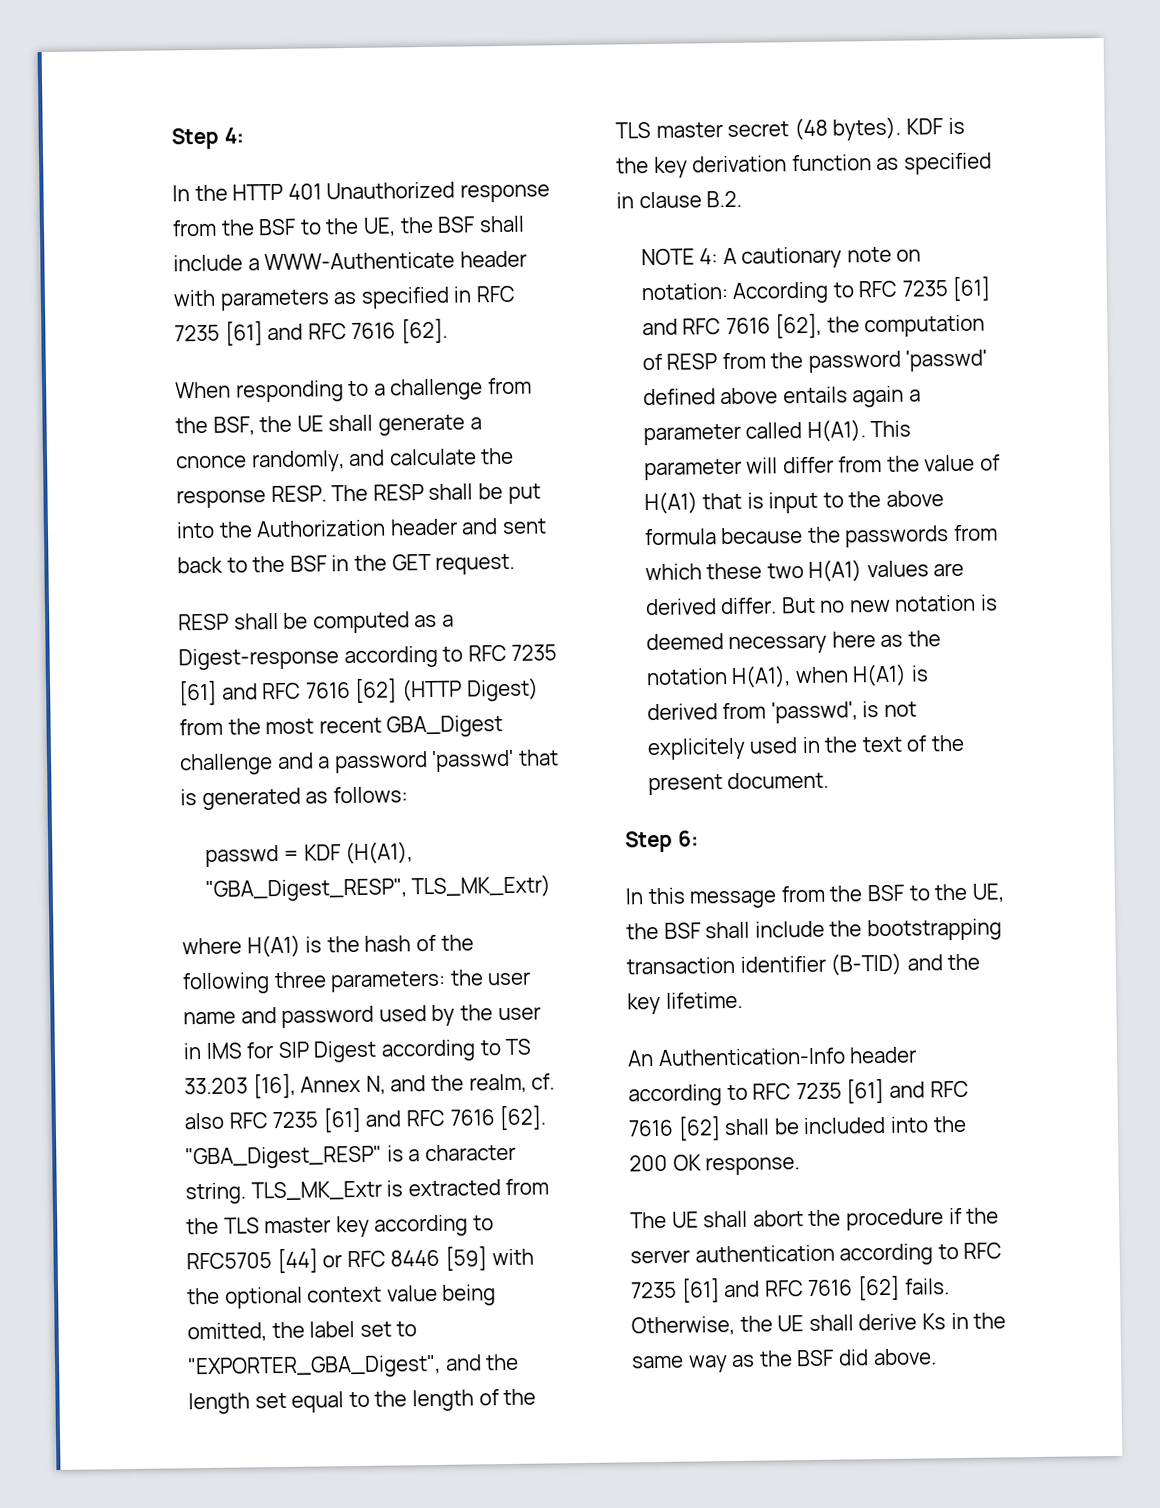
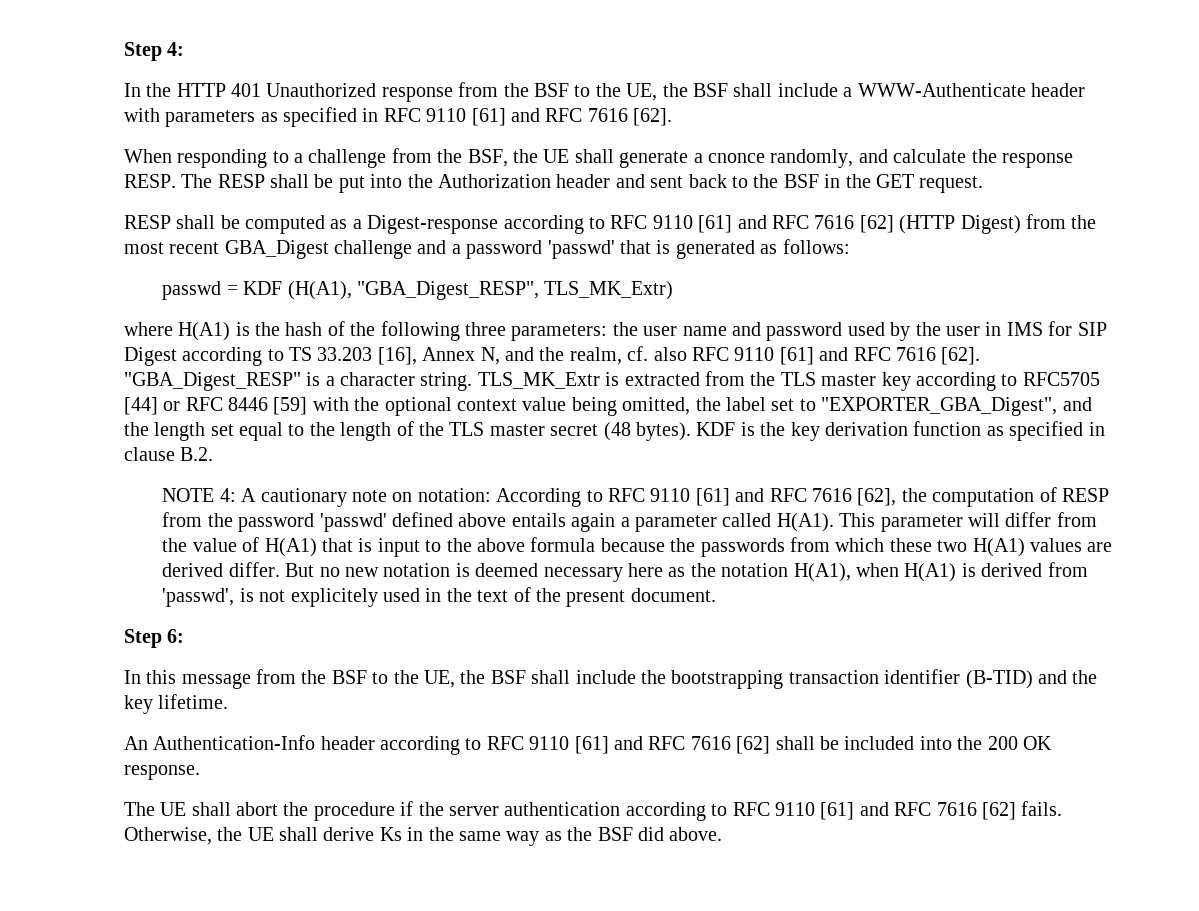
[174,324,221,342] 7235 -> [426,108,467,122] 9110
[511,644,558,661] 7235 -> [652,215,693,229] 9110
[272,1111,319,1129] 7235 -> [734,347,775,361] 9110
[901,280,948,297] 7235 -> [650,488,691,502] 9110
[795,1082,842,1100] 7235 -> [529,736,570,750] 9110
[631,1281,678,1299] 7235 -> [774,802,815,816] 9110

